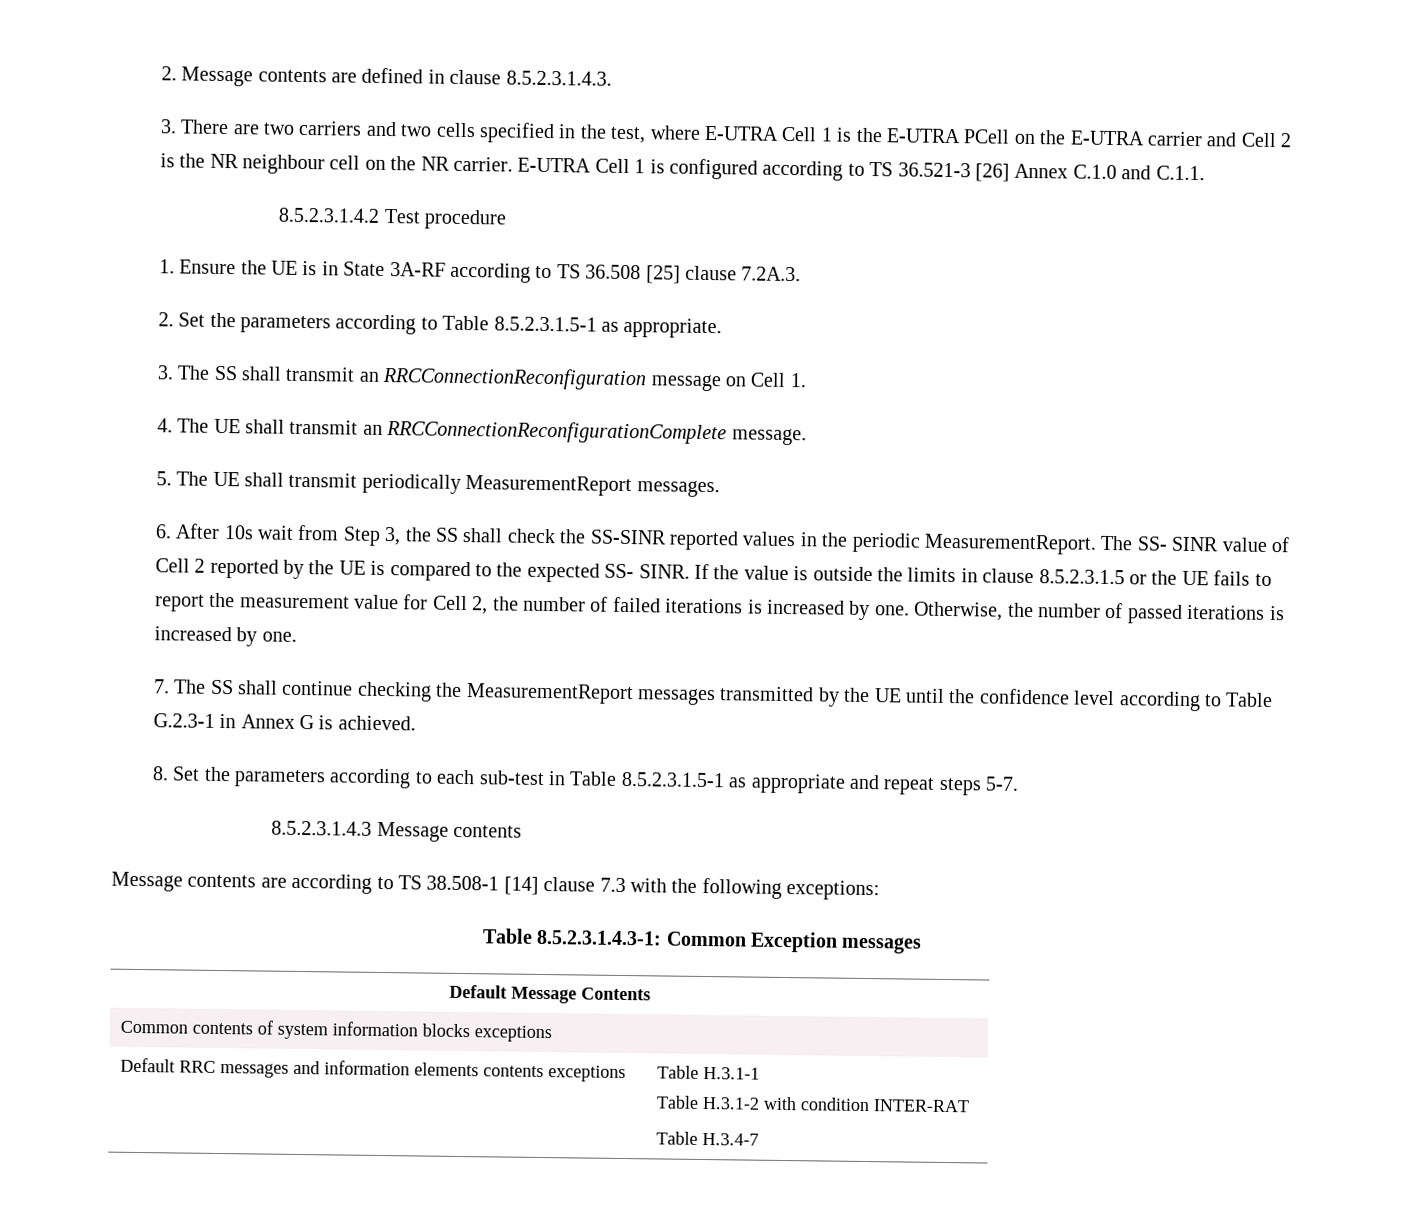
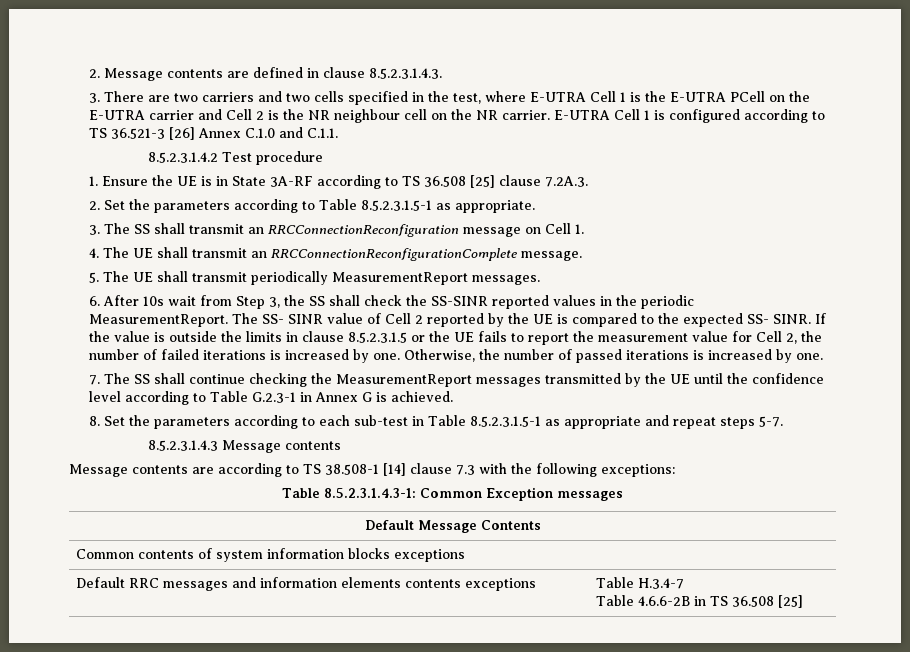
[703,1067,761,1080] [656,1095,971,1113] [656,1131,760,1146] H.3.1-1 // Table H.3.1-2 with condition INTER-RAT // Table H.3.4-7 -> [638,578,685,589] [596,595,804,608] H.3.4-7 // Table 4.6.6-2B in TS 36.508 [25]

